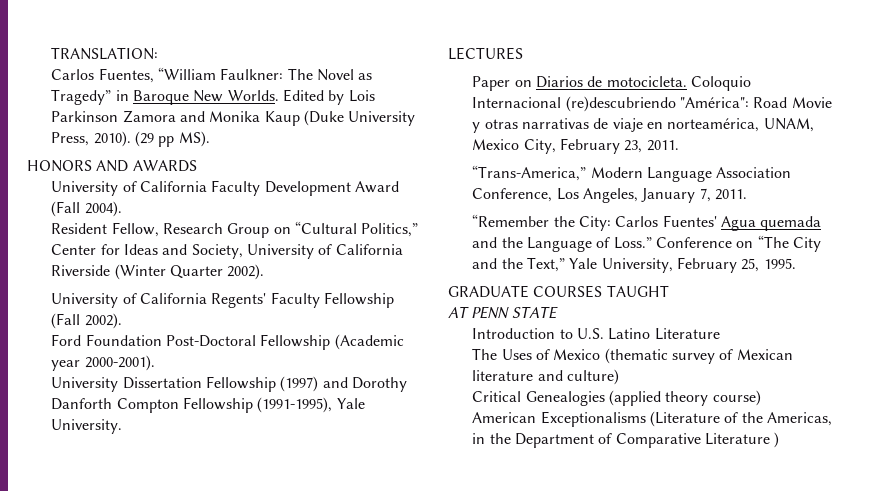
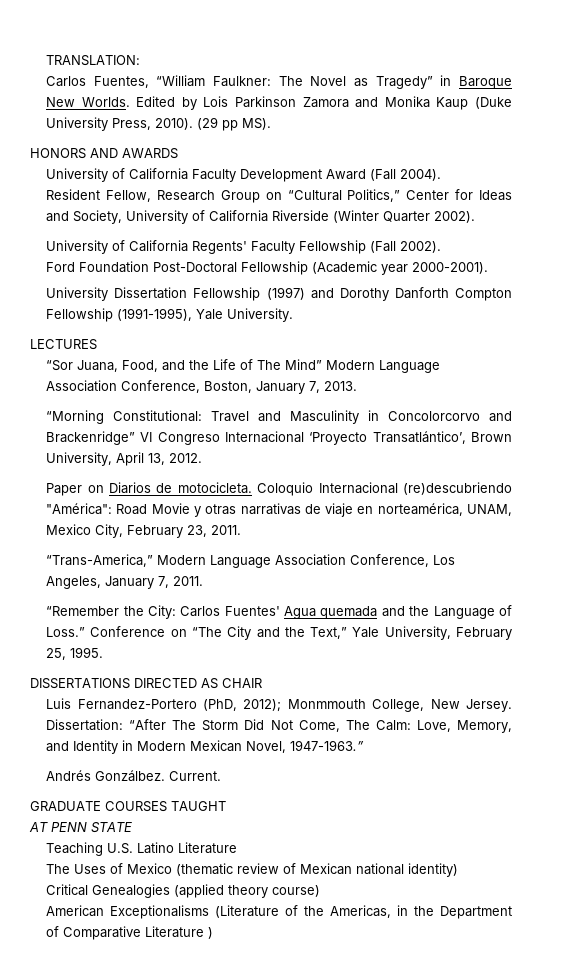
(523, 53) none -> [46,359,441,373] [46,380,358,394] [46,410,512,424] [46,431,512,445] [46,452,203,466] // “Sor Juana, Food, and the Life of The Mind” Modern Language Association Conference, Boston, January 7, 2013. // “Morning Constitutional: Travel and Masculinity in Concolorcorvo and Brackenridge” VI Congreso Internacional ‘Proyecto Transatlántico’, Brown University, April 13, 2012.
(796, 263) none -> [30,678,262,689] [46,698,512,712] [46,719,513,733] [46,740,365,754] [46,770,222,782] // DISSERTATIONS DIRECTED AS CHAIR // Luis Fernandez-Portero (PhD, 2012); Monmmouth College, New Jersey. Dissertation: “After The Storm Did Not Come, The Calm: Love, Memory, and Identity in Modern Mexican Novel, 1947-1963.” // Andrés Gonzálbez. Current.
[472,328,573,339] Introduction to -> [46,842,104,856] Teaching
[671,353,715,364] survey -> [237,863,280,874] review
[472,369,619,385] literature and culture) -> [356,863,459,877] national identity)

